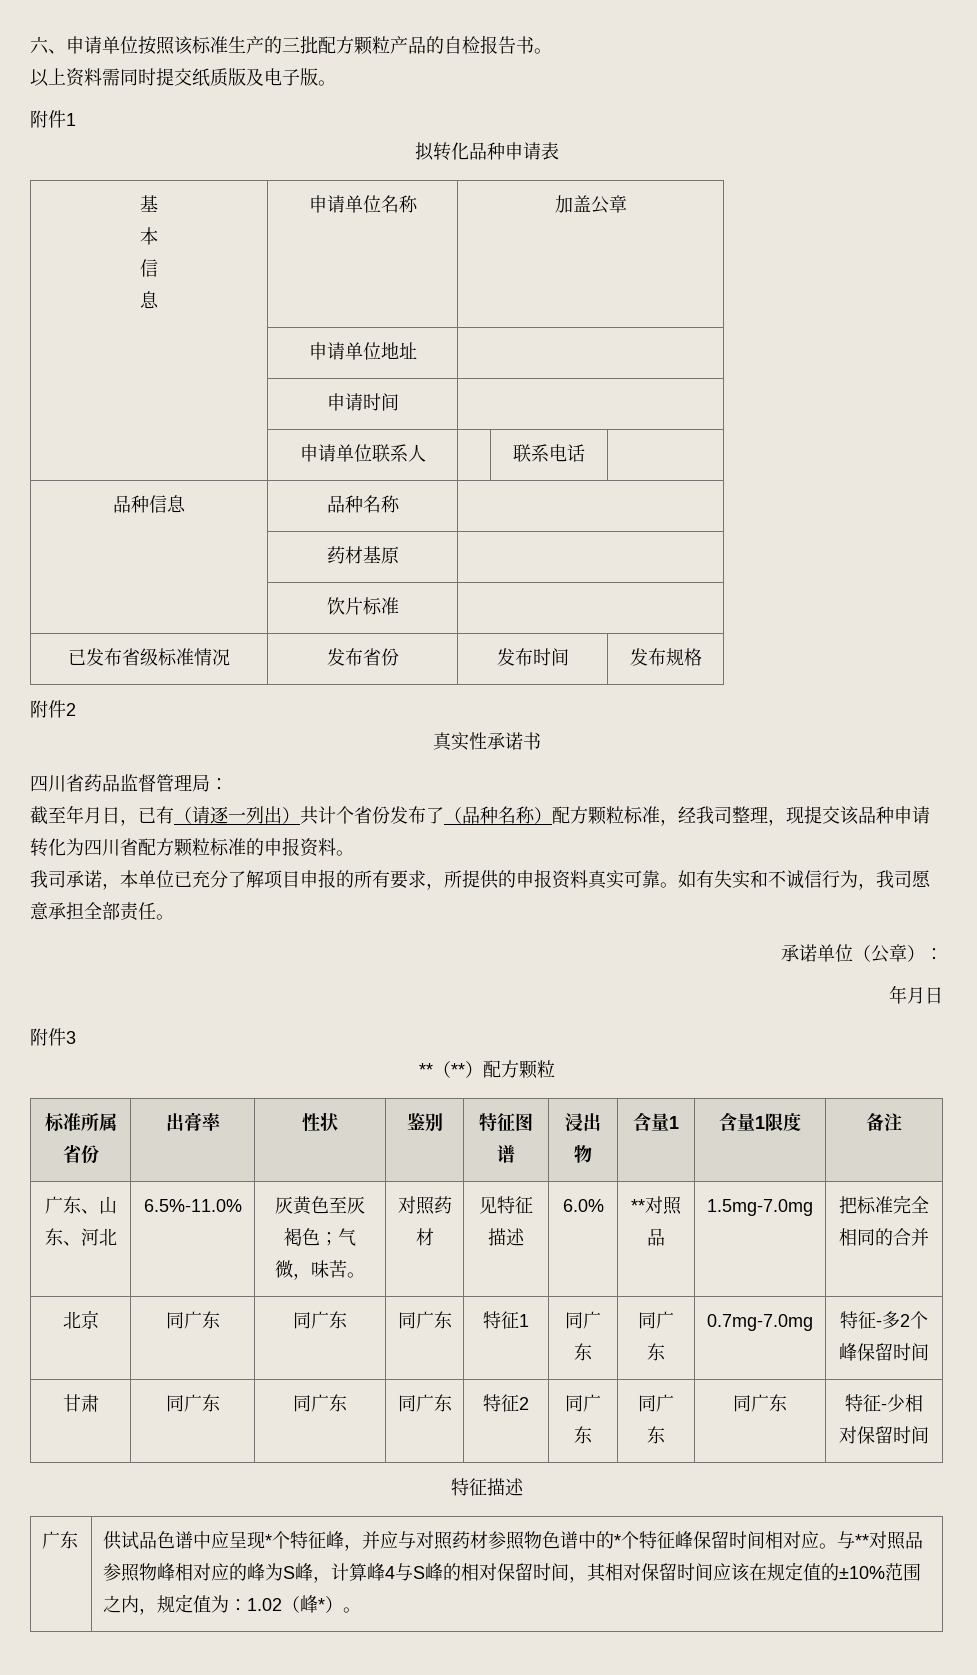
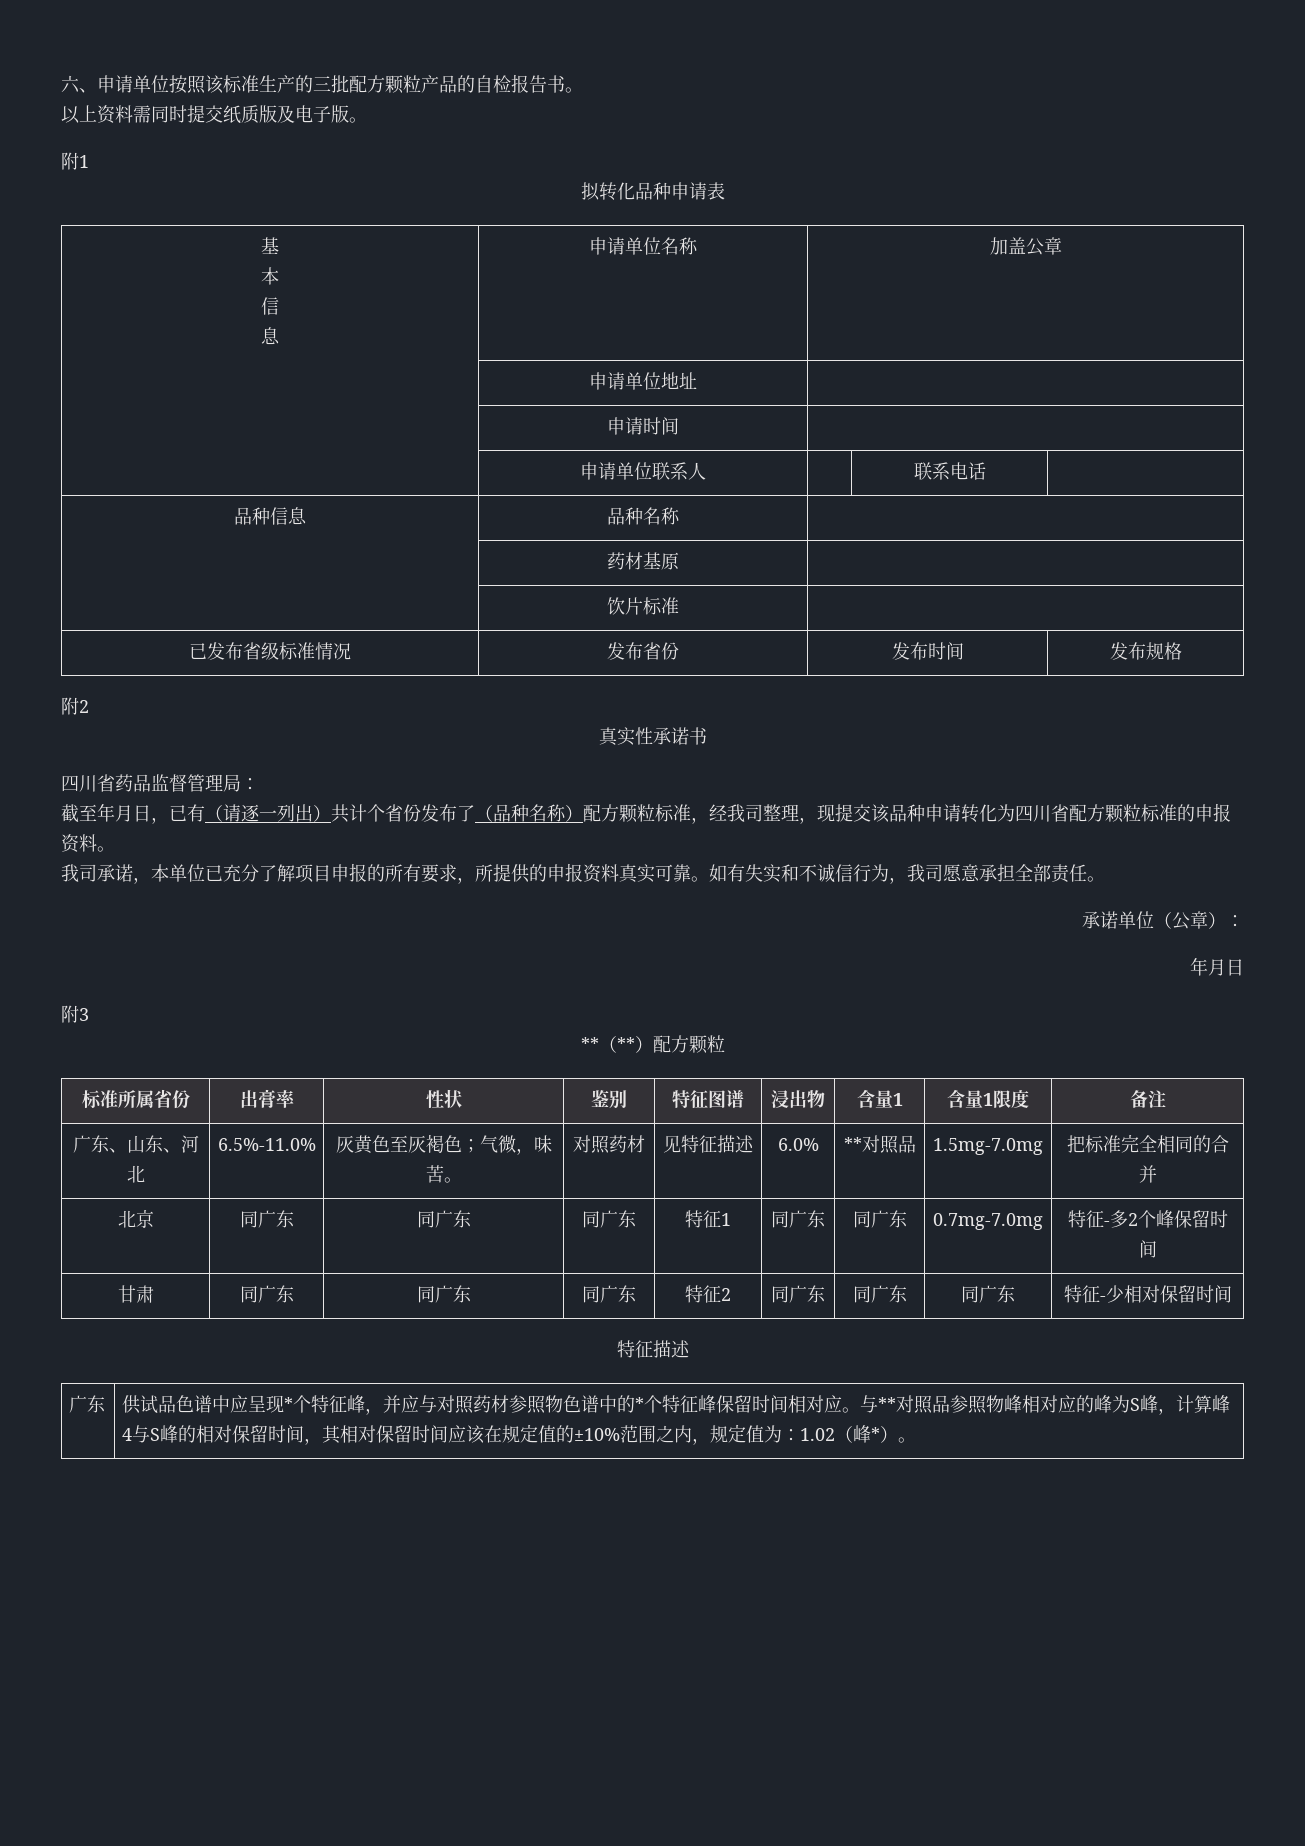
[48,110,66,128] 件 -> (79, 161) none
[48,700,66,718] 件 -> (79, 706) none
[48,1028,66,1046] 件 -> (79, 1014) none

